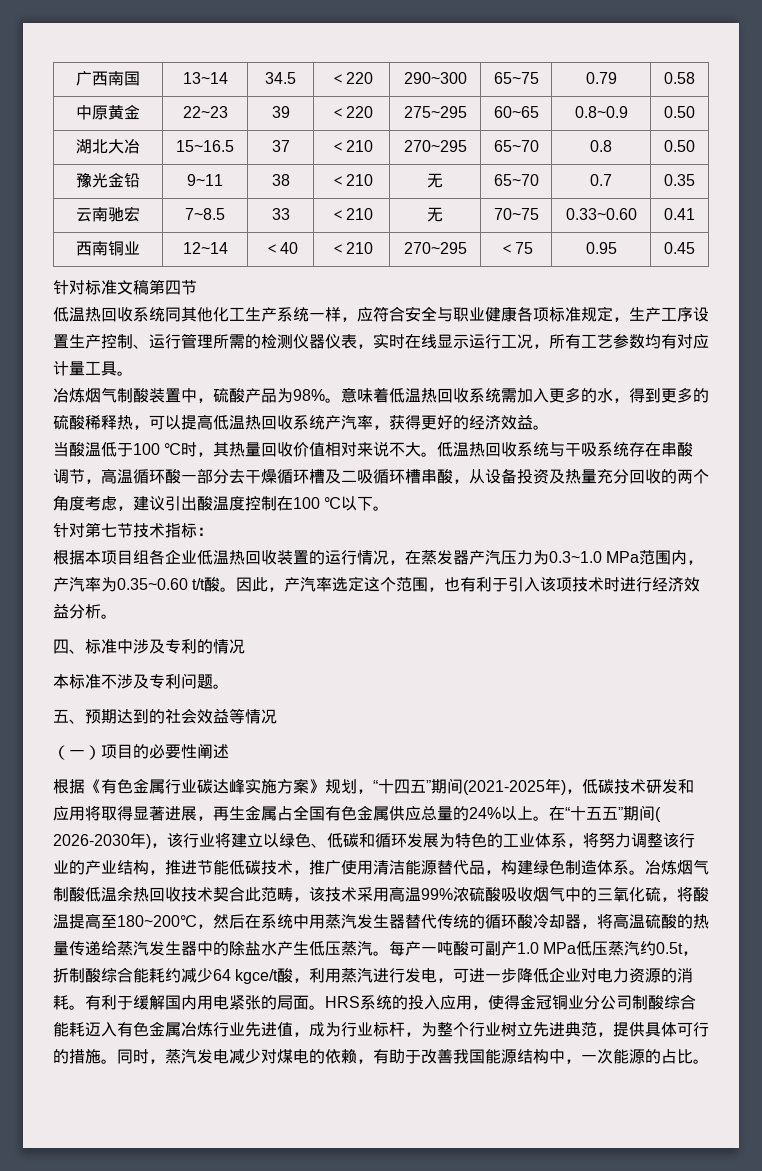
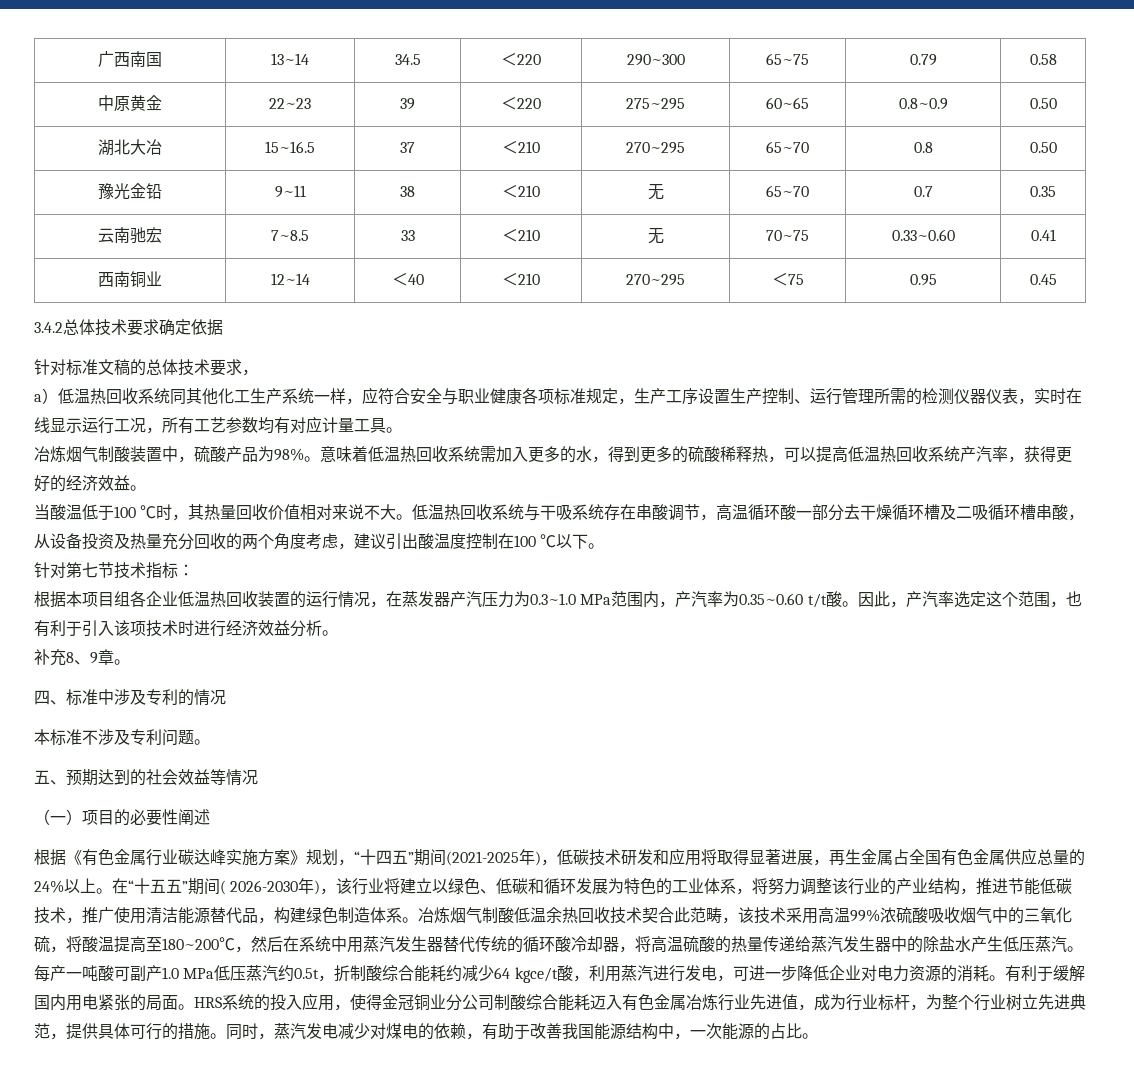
[53,279,197,295] 针对标准文稿第四节 // -> [34,319,223,336] [34,359,258,376] [34,388,58,404] 3.4.2总体技术要求确定依据 // 针对标准文稿的总体技术要求， // a）
(117, 616) none -> [34,649,130,666] // 补充8、9章。

